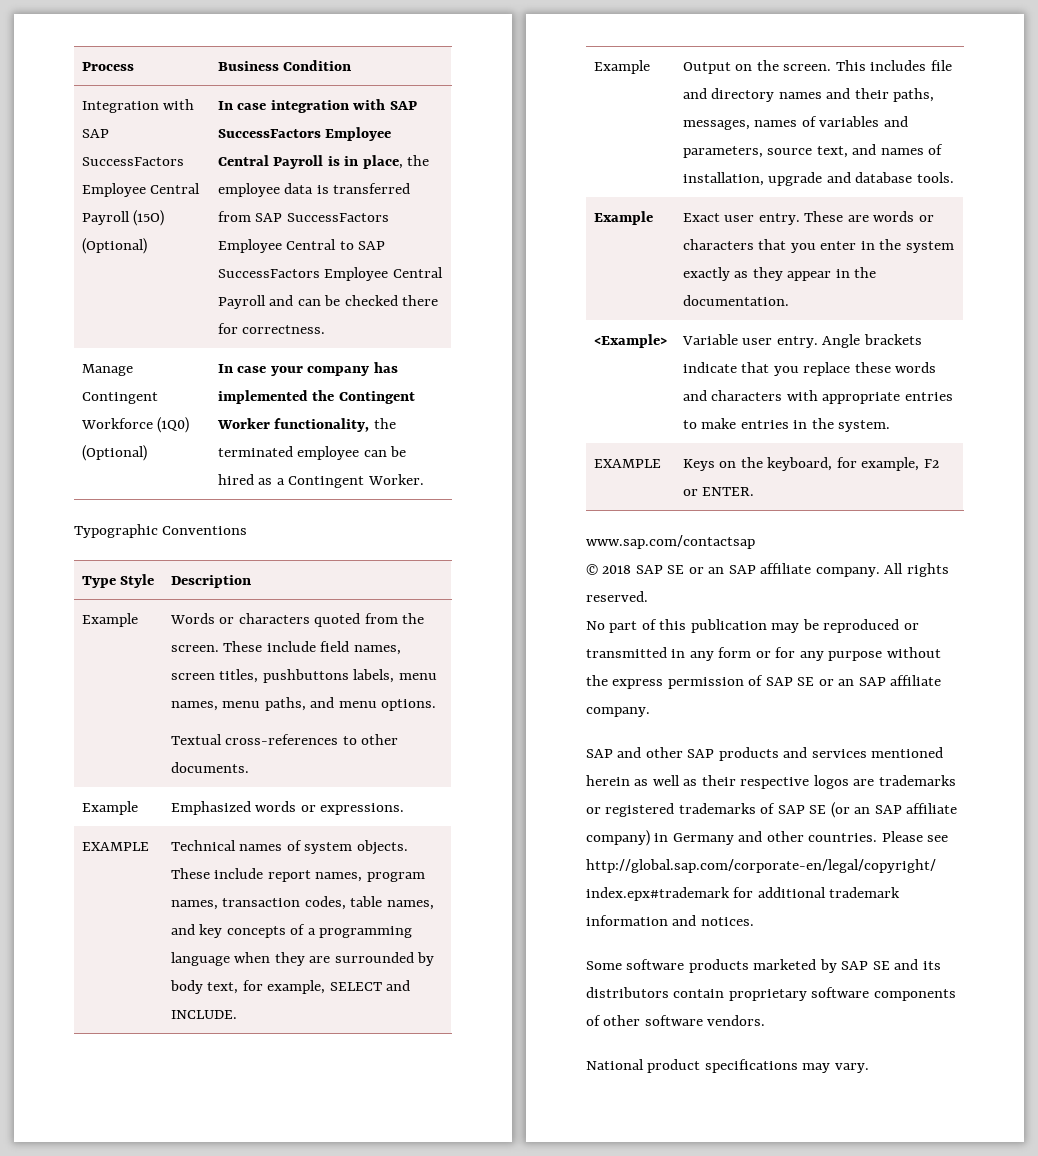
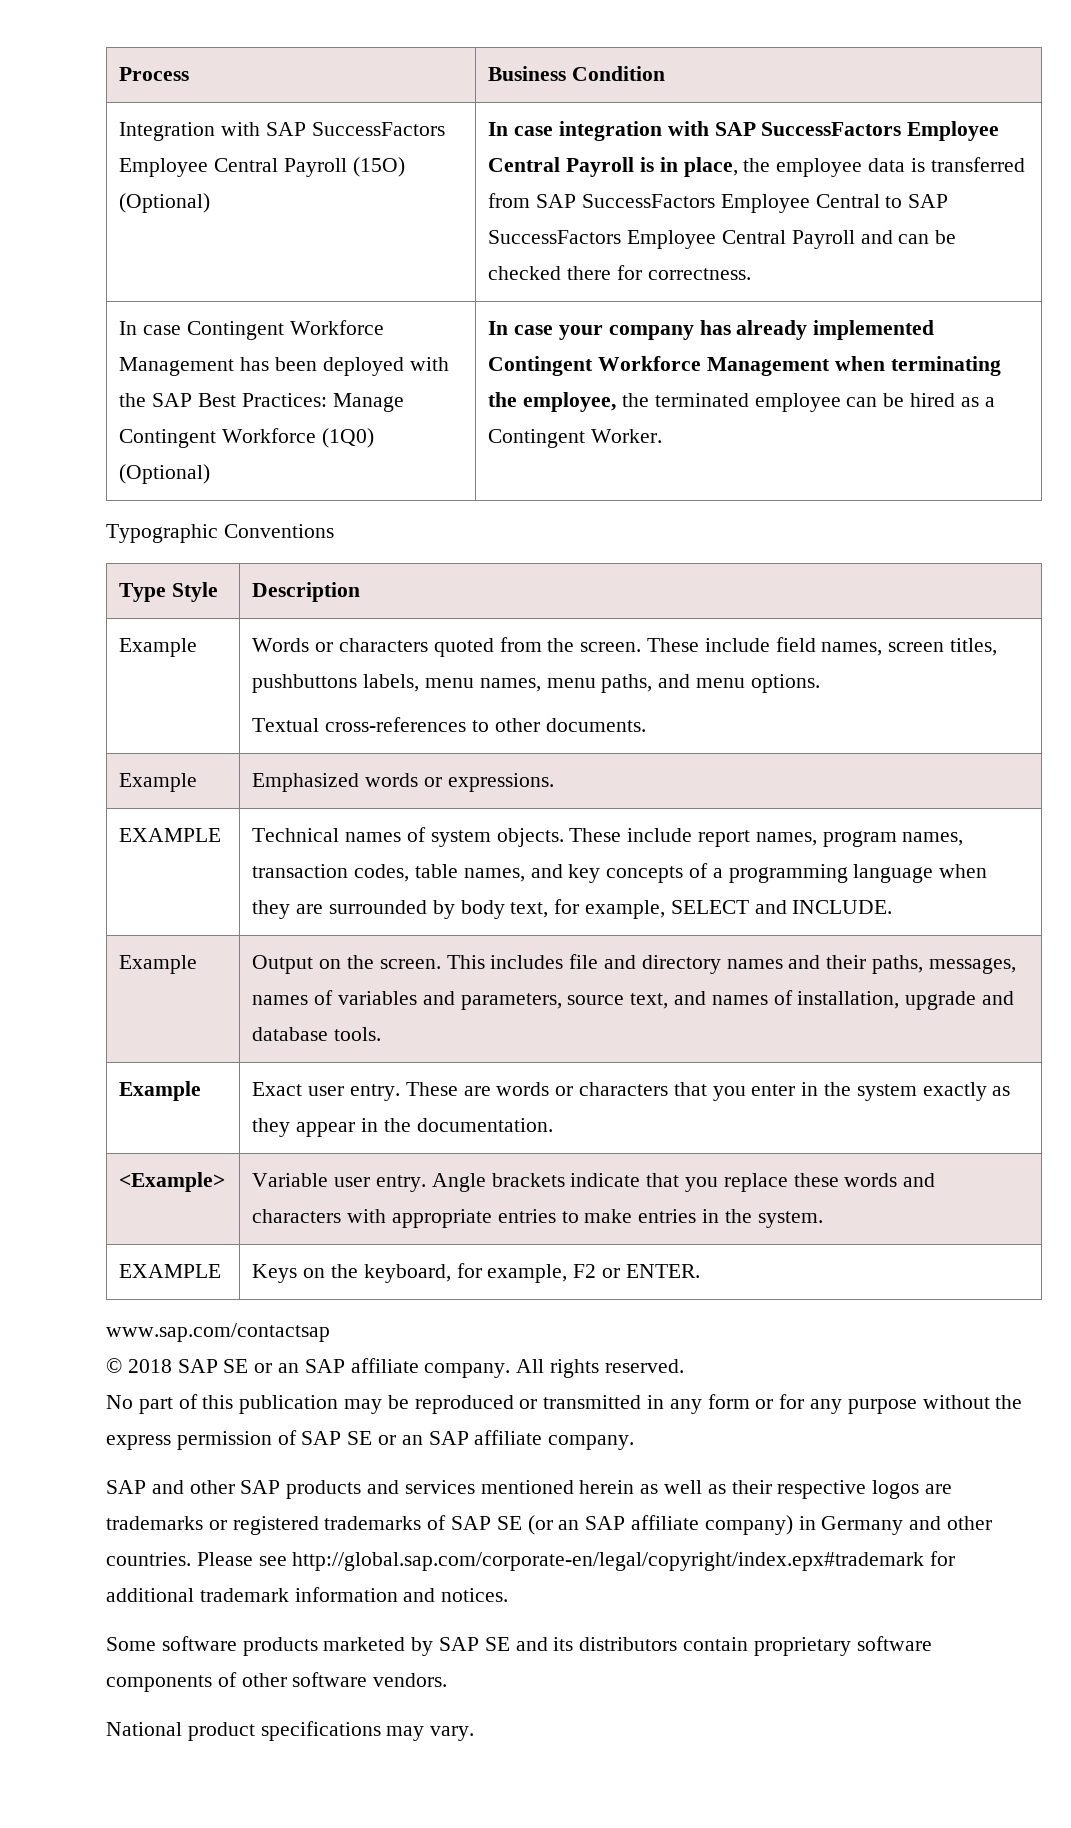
(326, 329) none -> [119,320,384,340] [119,357,449,376] [119,393,327,407] In case Contingent Workforce Management has been deployed with the SAP Best Practices:
[217,390,415,404] [216,418,370,432] implemented the Contingent Worker functionality, -> [736,320,935,340] [488,356,1001,376] [488,392,617,412] already implemented Contingent Workforce Management when terminating the employee,

